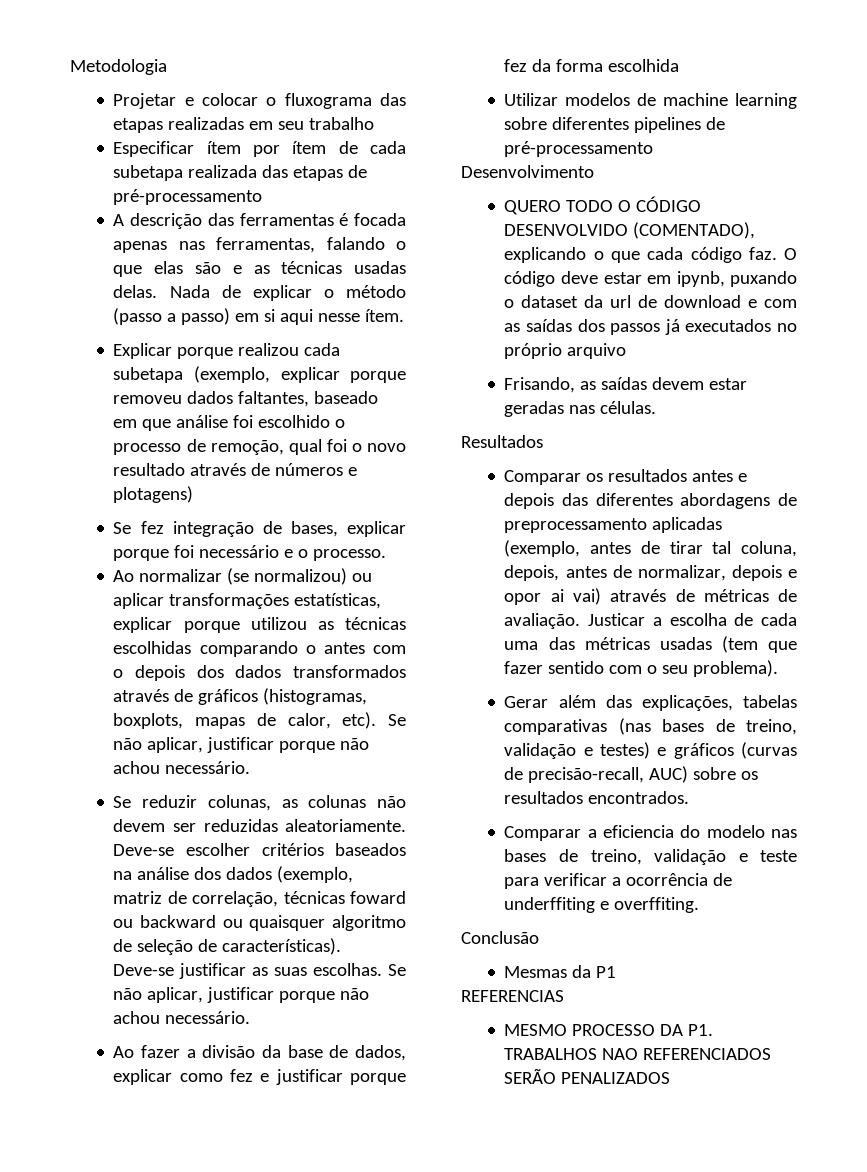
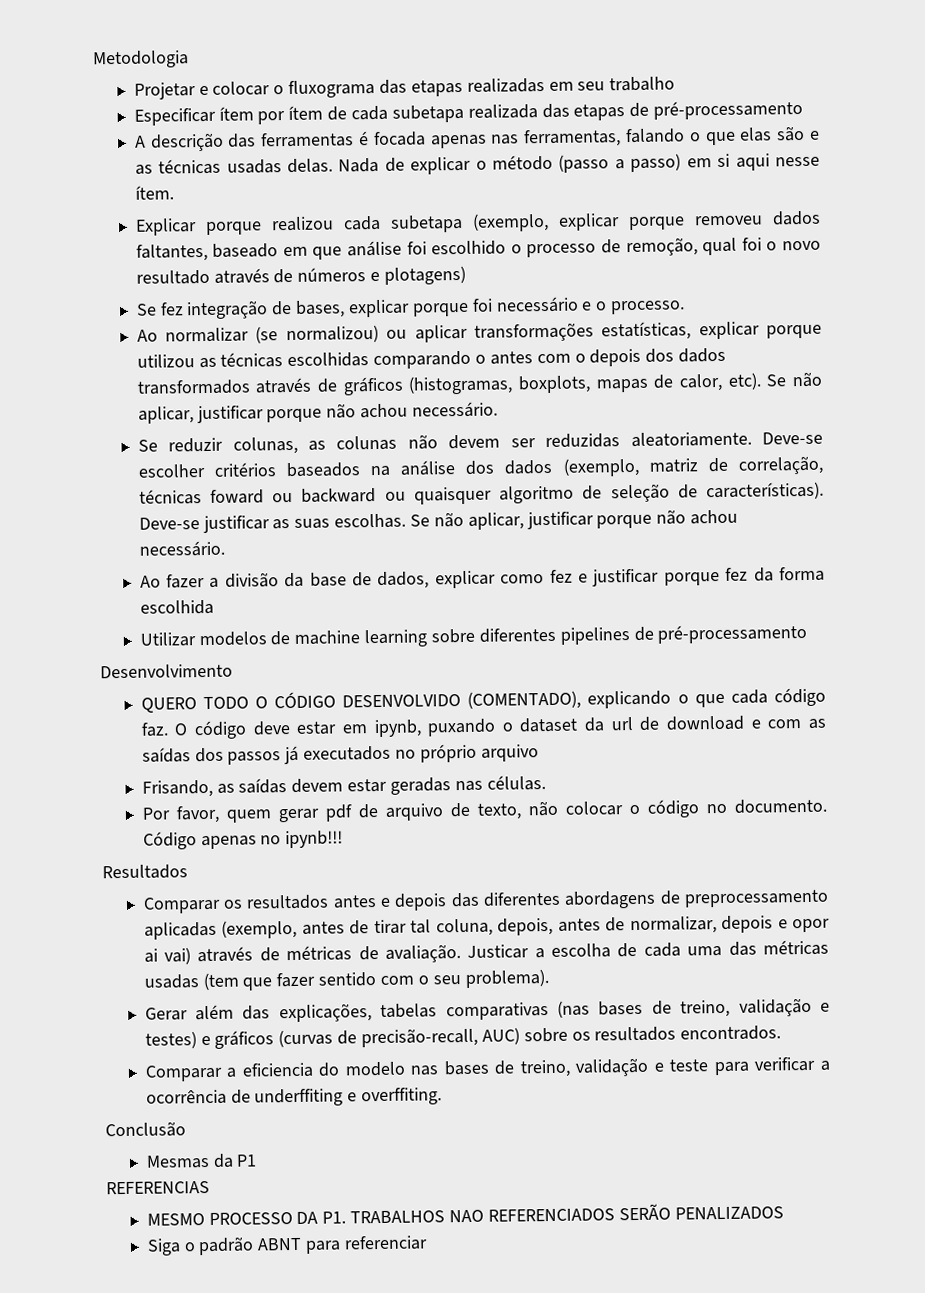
(657, 407) none -> [141,798,828,824] [142,830,344,850] // Por favor, quem gerar pdf de arquivo de texto, não colocar o código no documento. Código apenas no ipynb!!!
(671, 1078) none -> [146,1235,428,1256] // Siga o padrão ABNT para referenciar

